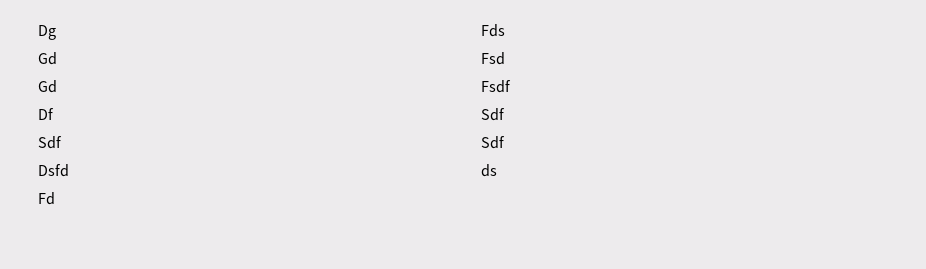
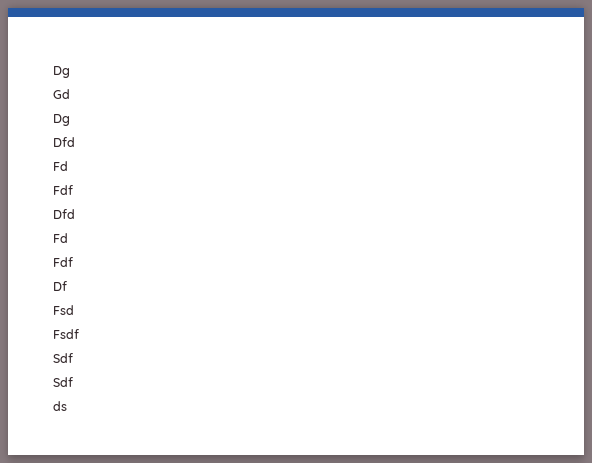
[38,80,57,93] [38,108,54,120] [38,136,62,149] [38,164,69,177] [38,192,55,205] [481,24,505,37] Gd // Df // Sdf // Dsfd // Fd // Fds -> [53,114,70,126] [53,137,75,147] [53,161,68,171] [53,185,73,195] [53,209,75,219] [53,233,68,243] [53,257,73,267] [53,281,67,291] Dg // Dfd // Fd // Fdf // Dfd // Fd // Fdf // Df

